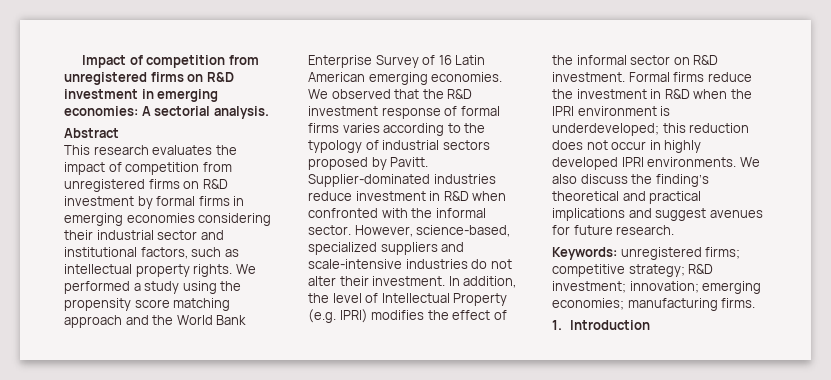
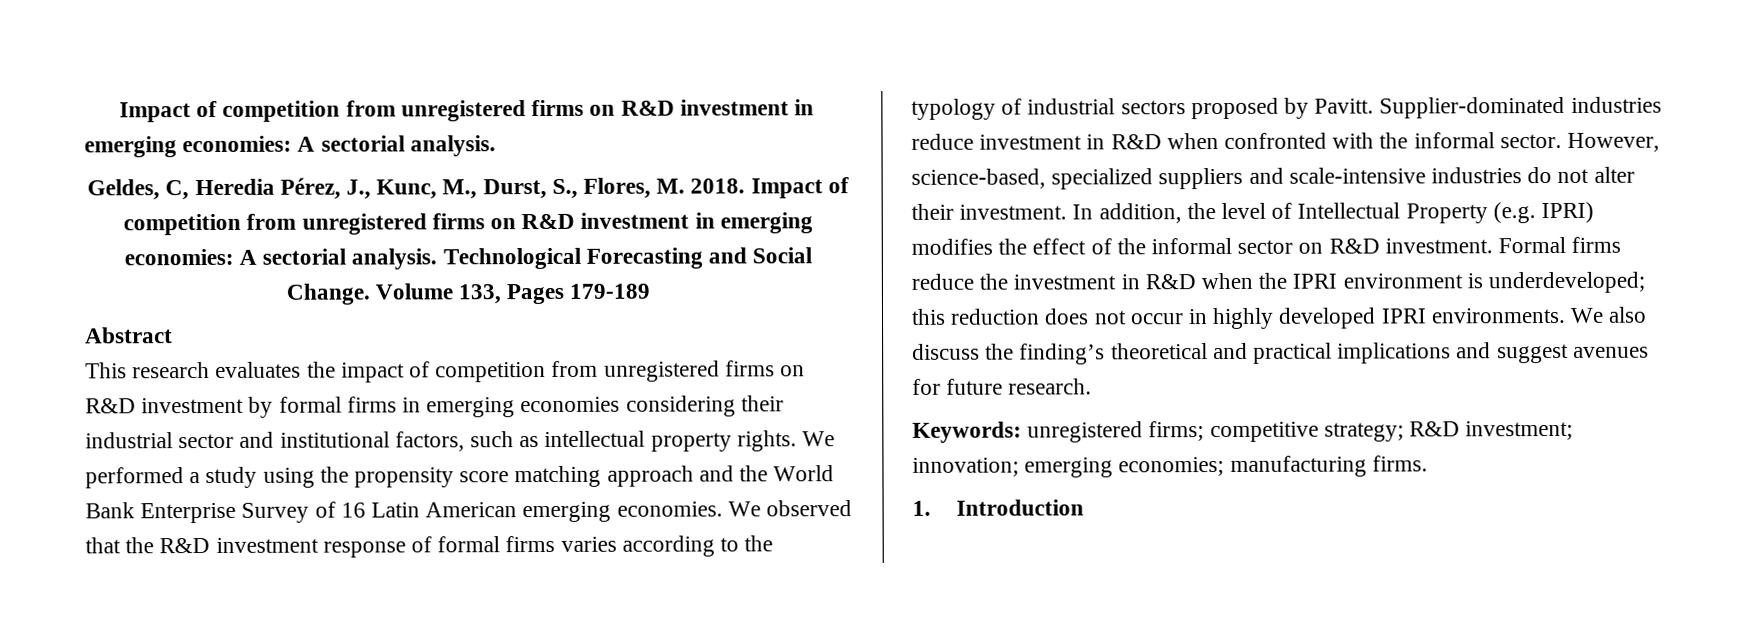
(269, 112) none -> [87,177,849,201] [123,212,813,236] [123,247,813,270] [285,283,651,305] // Geldes, C, Heredia Pérez, J., Kunc, M., Durst, S., Flores, M. 2018. Impact of competition from unregistered firms on R&D investment in emerging economies: A sectorial analysis. Technological Forecasting and Social Change. Volume 133, Pages 179-189

